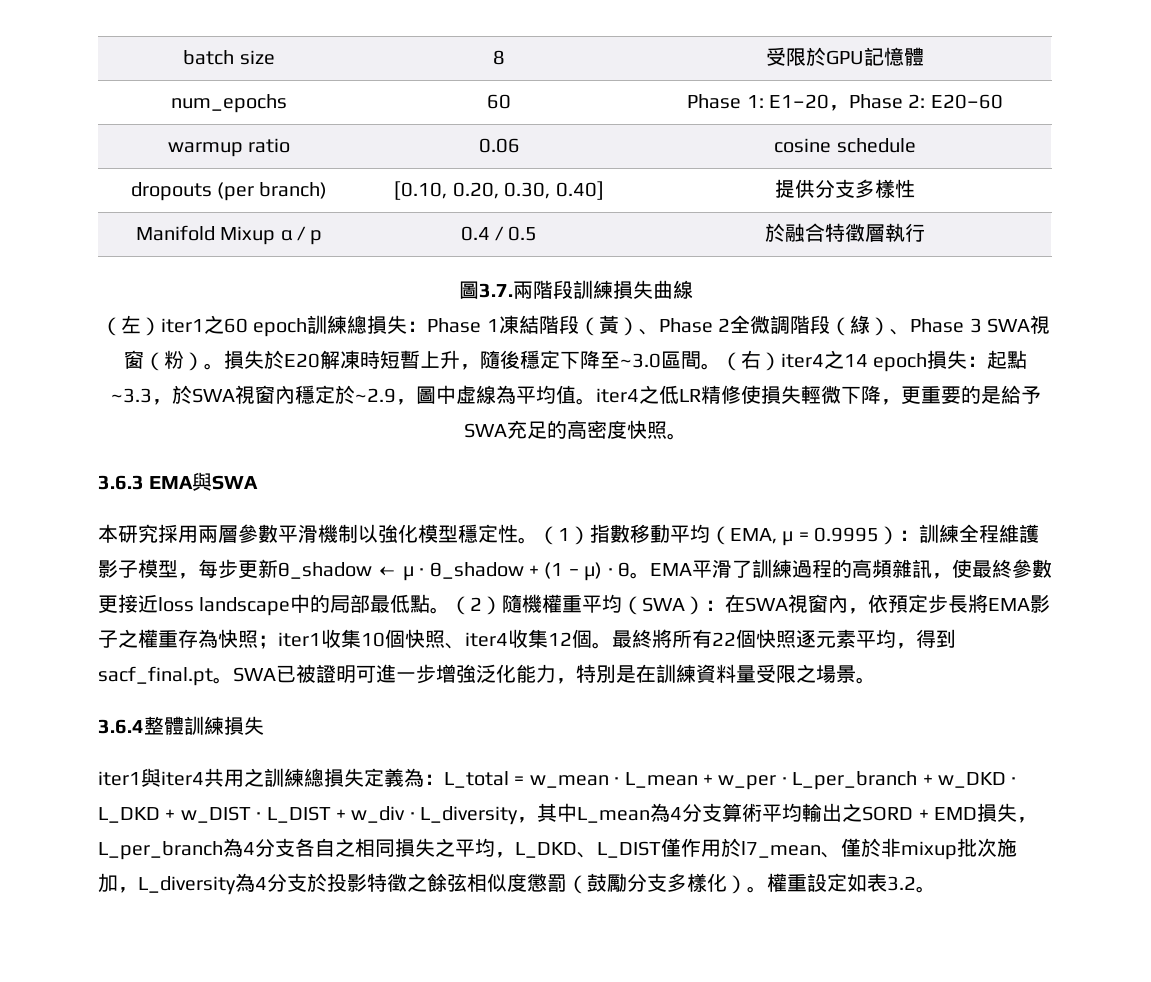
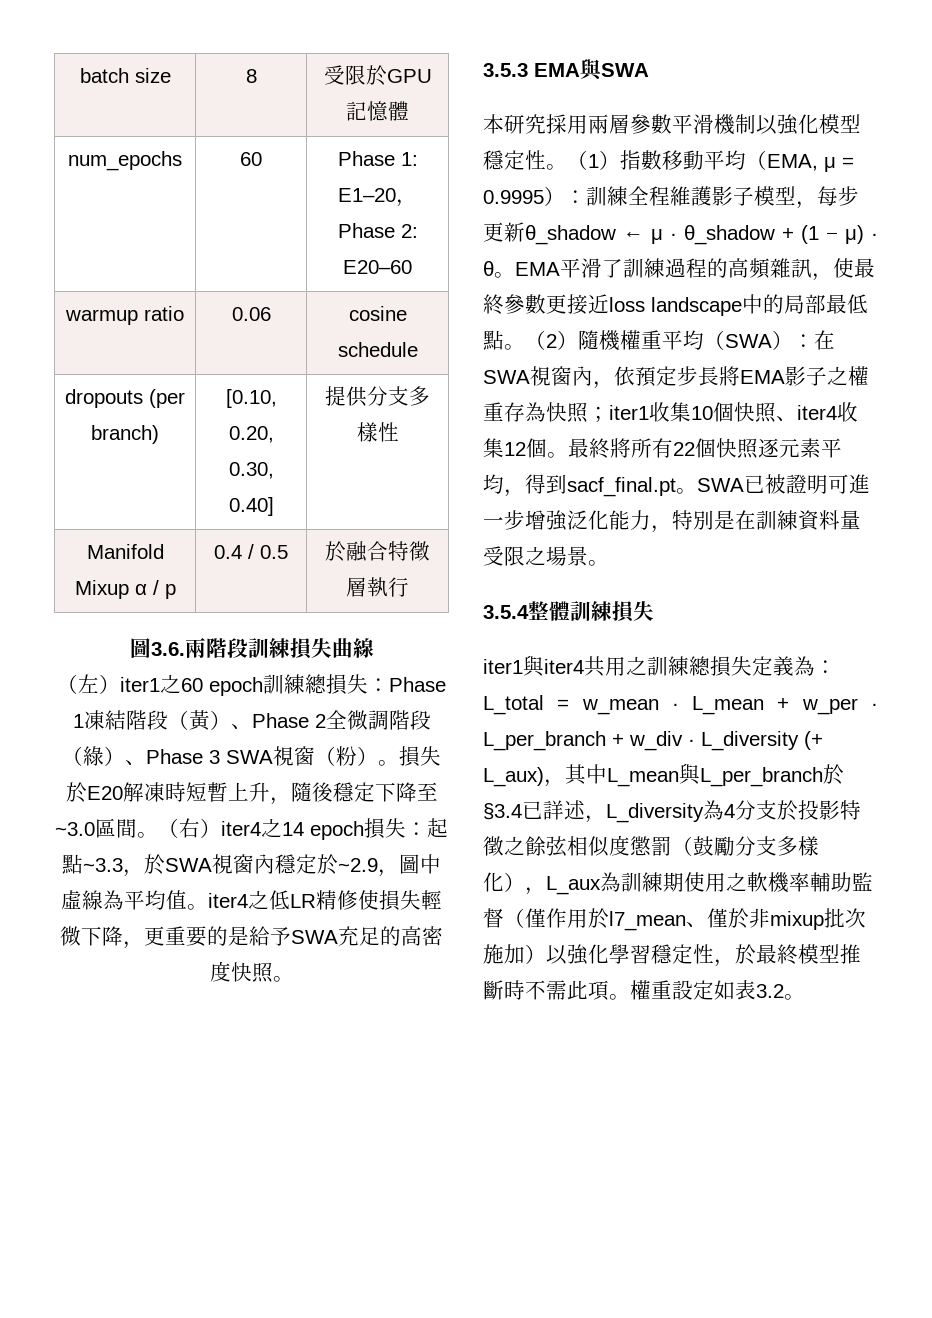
[478,283,513,298] 3.7. -> [150,642,185,656] 3.6.
[98,475,144,490] 3.6.3 -> [483,63,528,77] 3.5.3
[98,719,144,734] 3.6.4 -> [483,605,529,619] 3.5.4
[937,772,1017,788] [98,806,346,823] w_DKD · L_DKD + w_DIST · L_DIST + -> (624, 740) none
(519, 815) none -> [804,731,823,750] [483,767,544,787] (+ L_aux)
[650,803,1037,823] [98,838,1017,860] [98,873,118,893] 為4分支算術平均輸出之SORD + EMD損失，L_per_branch為4分支各自之相同損失之平均，L_DKD、L_DIST僅作用於l7_mean、僅於非mixup批次施加 -> [679,763,844,787] [483,800,585,820] 與L_per_branch於§3.4已詳述
(747, 884) none -> [525,872,873,895] [483,908,866,931] [483,944,861,967] [483,980,609,1001] ，L_aux為訓練期使用之軟機率輔助監督（僅作用於l7_mean、僅於非mixup批次施加）以強化學習穩定性，於最終模型推斷時不需此項

